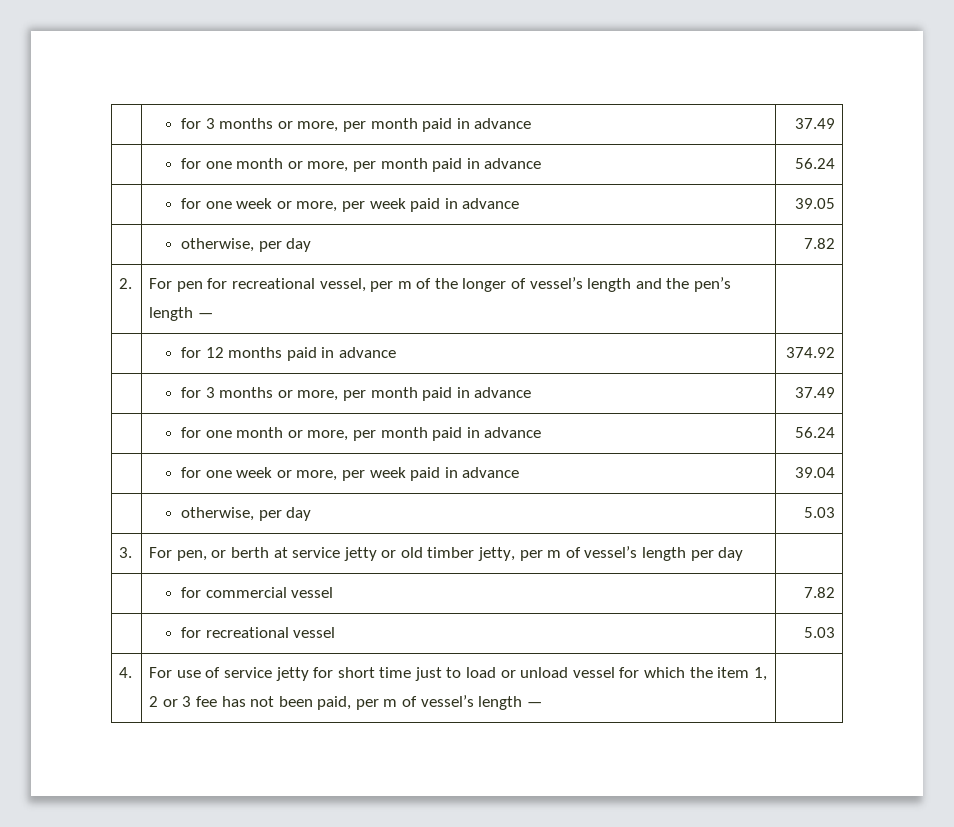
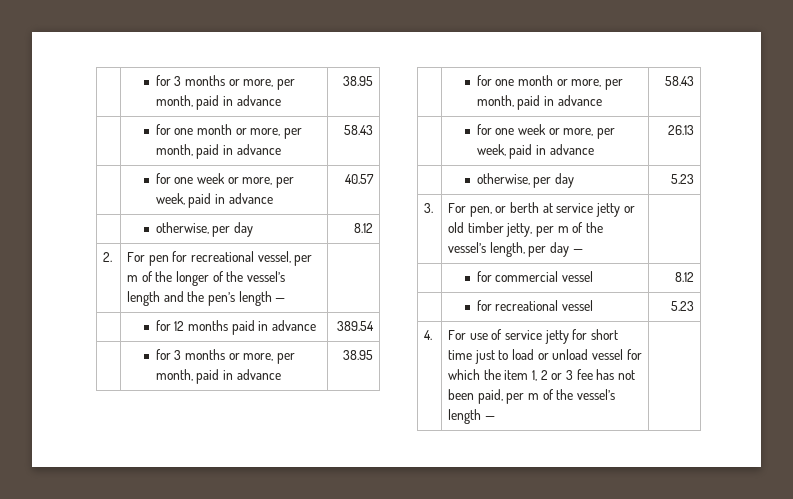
[181,118,532,132] [794,118,835,129] [181,158,542,172] [794,158,835,169] [181,198,520,212] [794,198,835,209] [181,238,312,252] [803,238,835,249] | for 3 months or more, per month paid in advance | 37.49 // | for one month or more, per month paid in advance | 56.24 // | for one week or more, per week paid in advance | 39.05 // | otherwise, per day | 7.82 -> [155,75,296,90] [155,95,281,110] [342,76,373,86] [155,124,303,139] [155,144,281,159] [343,125,373,135] [155,173,295,188] [155,193,273,208] [344,174,374,184] [155,222,254,237] [353,223,373,233] | for 3 months or more, per month, paid in advance | 38.95 // | for one month or more, per month, paid in advance | 58.43 // | for one week or more, per week, paid in advance | 40.57 // | otherwise, per day | 8.12
(527, 283) none -> [226,271,244,282] the
[785,347,835,358] [181,387,532,401] [794,387,835,398] [181,427,542,441] [794,427,835,438] [181,467,520,481] [794,467,835,478] [181,507,312,521] [803,507,835,518] 374.92 // | for 3 months or more, per month paid in advance | 37.49 // | for one month or more, per month paid in advance | 56.24 // | for one week or more, per week paid in advance | 39.04 // | otherwise, per day | 5.03 -> [336,321,374,331] [155,349,296,364] [155,369,281,384] [342,350,373,360] [476,75,624,90] [476,95,602,110] [664,76,694,86] [476,124,616,139] [476,144,594,159] [667,125,694,135] [476,173,575,188] [670,174,694,184] 389.54 // | for 3 months or more, per month, paid in advance | 38.95 // | for one month or more, per month, paid in advance | 58.43 // | for one week or more, per week, paid in advance | 26.13 // | otherwise, per day | 5.23
[584,546,744,561] vessel’s length per day -> [585,222,603,233] [448,242,583,257] the vessel’s length, per day —
[803,587,835,598] 7.82 -> [674,272,694,282] 8.12
[803,627,835,638] 5.03 -> [670,301,694,311] 5.23
(418, 701) none -> [556,389,574,400] the

